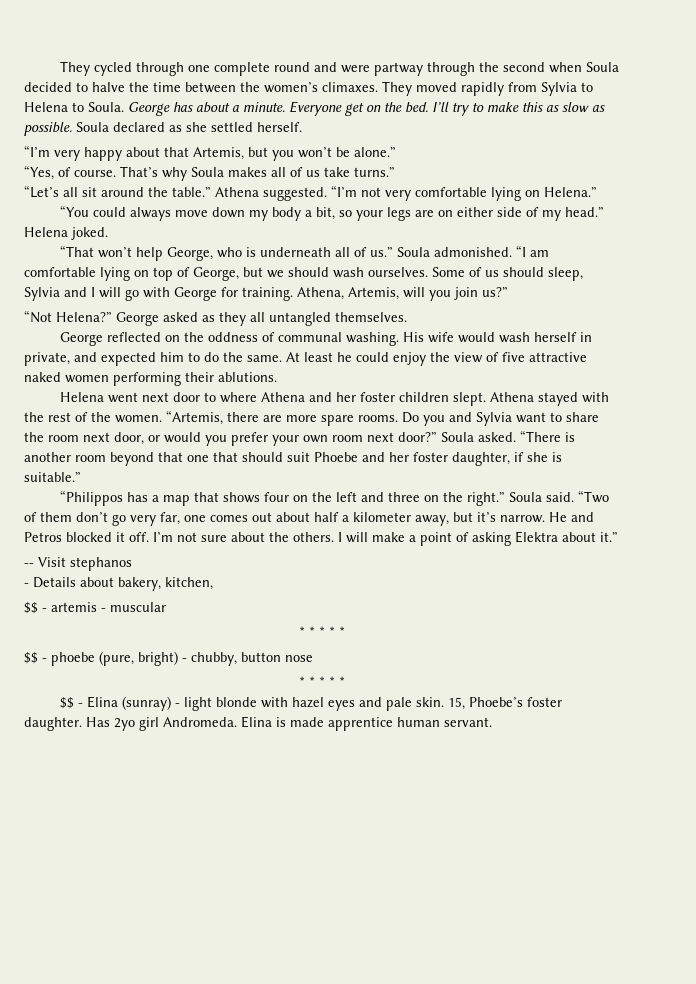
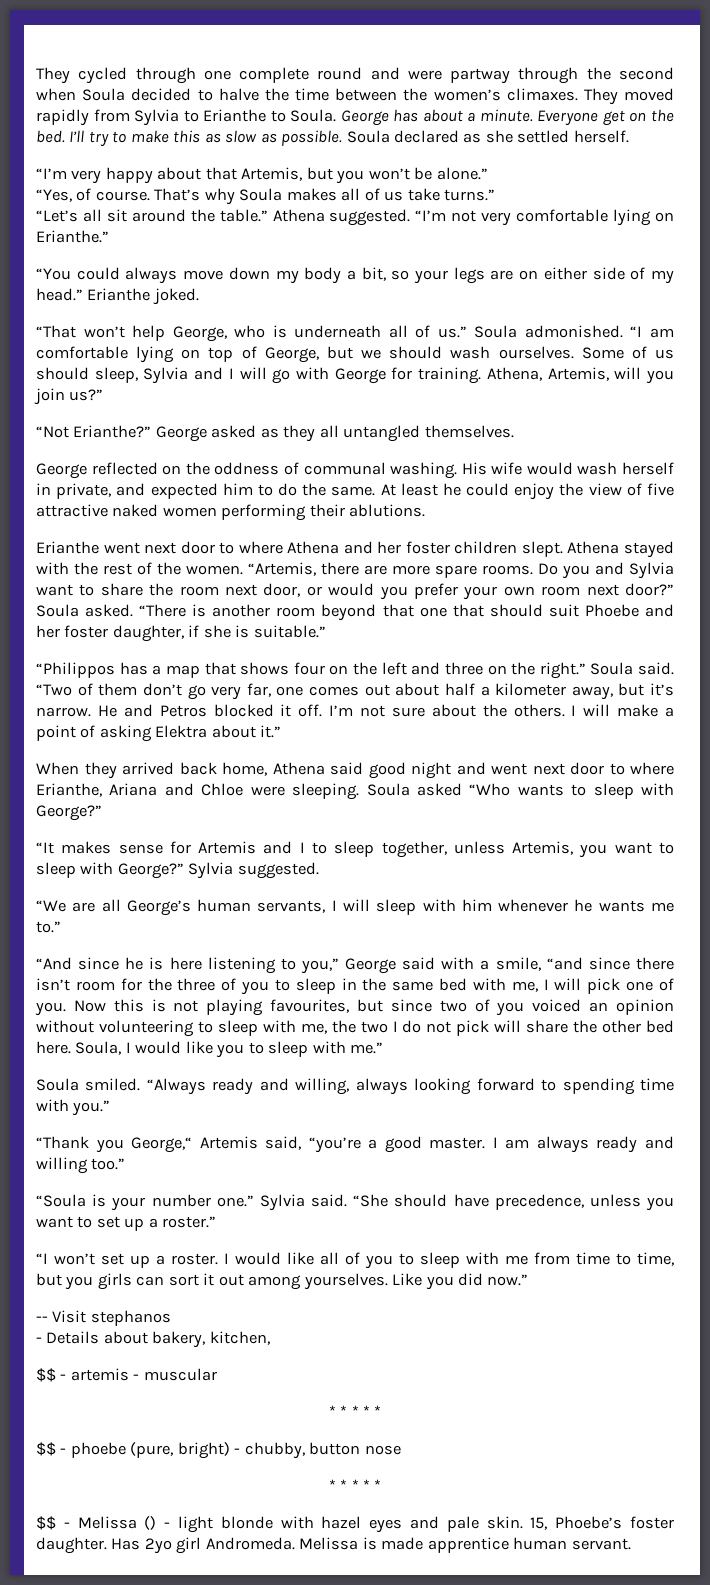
[24,102,68,112] Helena -> [203,109,267,122] Erianthe
[544,187,597,197] Helena.” -> [36,230,109,243] Erianthe.”
[24,227,68,237] Helena -> [87,288,151,301] Erianthe
[56,312,112,322] Helena?” -> [73,425,152,438] Erianthe?”
[59,392,104,402] Helena -> [36,541,99,554] Erianthe
(618, 537) none -> [36,762,674,779] [36,783,674,800] [36,805,102,821] [36,841,675,858] [36,862,319,879] [36,899,675,916] [36,921,61,933] [36,957,674,974] [36,978,675,995] [35,999,674,1016] [36,1020,674,1037] [36,1041,384,1058] [36,1078,674,1095] [36,1099,111,1116] [36,1136,675,1153] [36,1157,126,1174] [36,1194,674,1211] [36,1216,217,1231] [36,1252,674,1269] [36,1273,529,1290] // When they arrived back home, Athena said good night and went next door to where Erianthe, Ariana and Chloe were sleeping. Soula asked “Who wants to sleep with George?” // “It makes sense for Artemis and I to sleep together, unless Artemis, you want to sleep with George?” Sylvia suggested. // “We are all George’s human servants, I will sleep with him whenever he wants me to.” // “And since he is here listening to you,” George said with a smile, “and since there isn’t room for the three of you to sleep in the same bed with me, I will pick one of you. Now this is not playing favourites, but since two of you voiced an opinion without volunteering to sleep with me, the two I do not pick will share the other bed here. Soula, I would like you to sleep with me.” // Soula smiled. “Always ready and willing, always looking forward to spending time with you.” // “Thank you George,“ Artemis said, “you’re a good master. I am always ready and willing too.” // “Soula is your number one.” Sylvia said. “She should have precedence, unless you want to set up a roster.” // “I won’t set up a roster. I would like all of you to sleep with me from time to time, but you girls can sort it out among yourselves. Like you did now.”
[86,696,171,711] Elina (sunray) -> [77,1516,157,1530] Melissa ()
[241,716,272,728] Elina -> [299,1537,359,1550] Melissa

